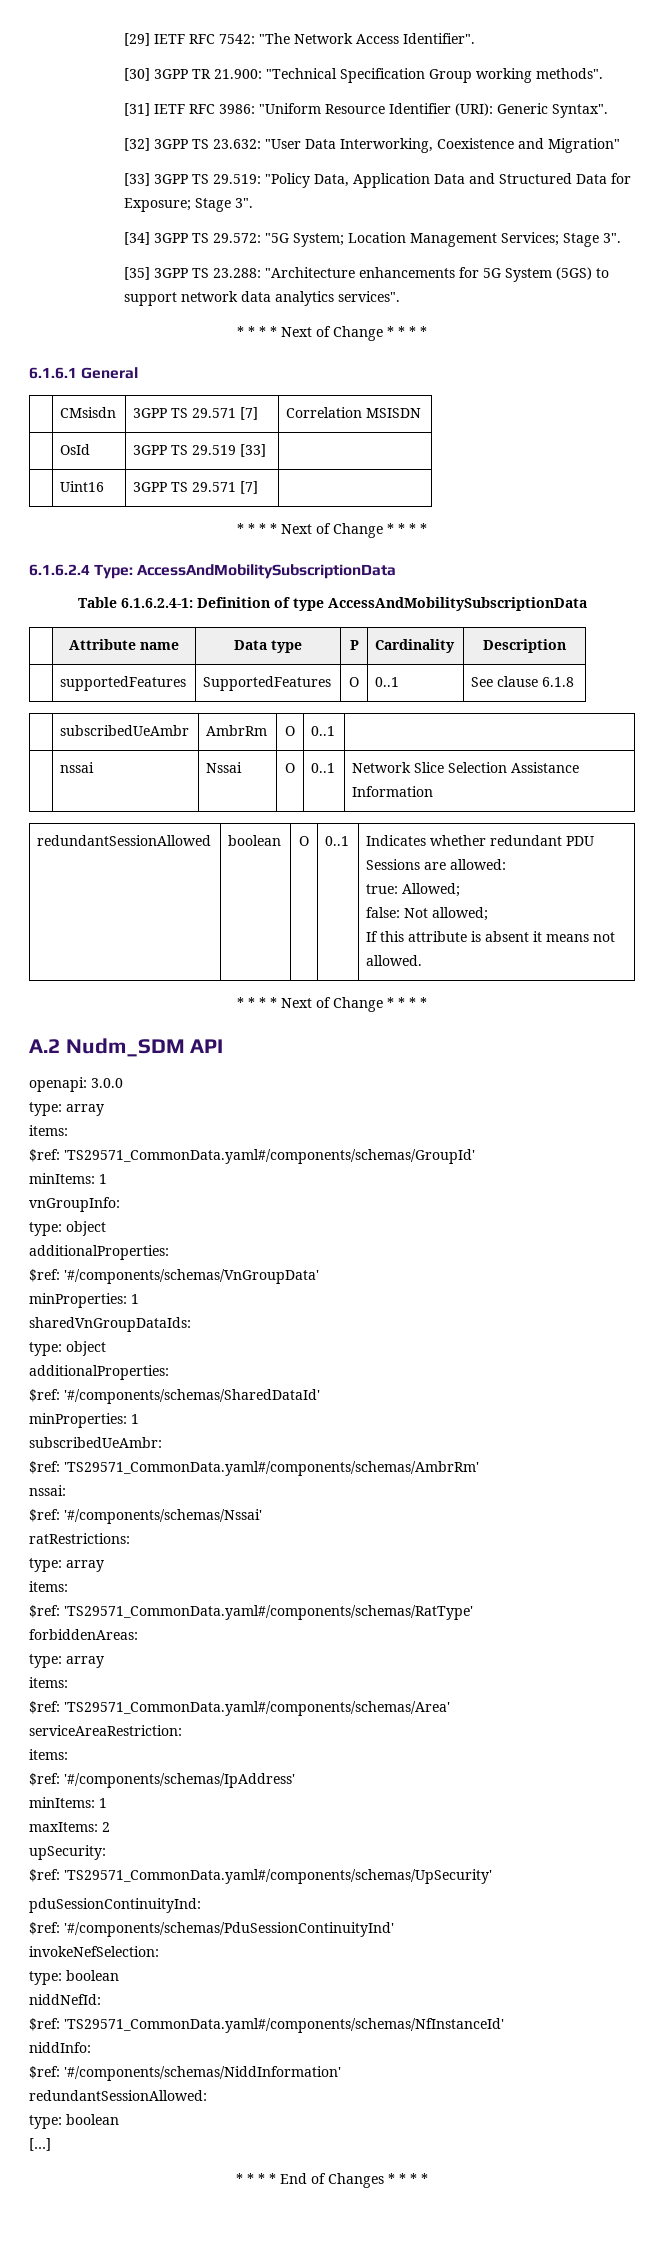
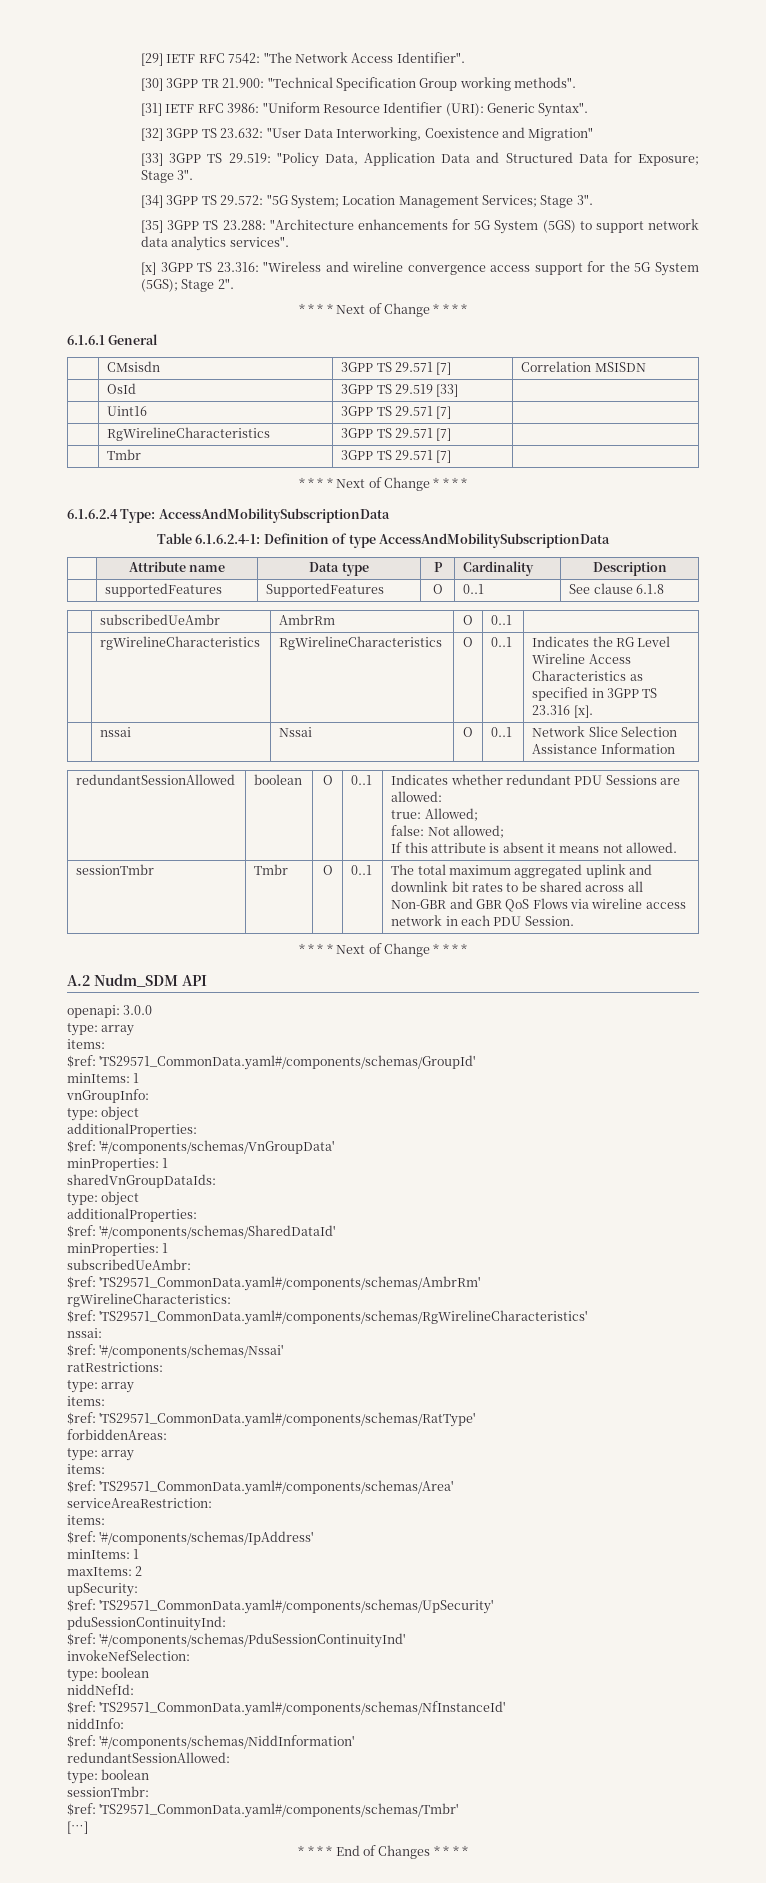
(400, 296) none -> [141,261,699,276] [141,278,234,292] // [x] 3GPP TS 23.316: "Wireless and wireline convergence access support for the 5G System (5GS); Stage 2".
(259, 487) none -> [107,427,271,441] [341,428,452,441] [107,449,142,460] [341,450,452,463] // | RgWirelineCharacteristics | 3GPP TS 29.571 [7] | // | Tmbr | 3GPP TS 29.571 [7] |
(336, 731) none -> [100,636,261,650] [279,636,443,650] [463,637,473,647] [491,637,513,647] [532,636,671,647] [532,653,631,664] [532,670,643,681] [532,687,658,701] [532,705,593,718] // | rgWirelineCharacteristics | RgWirelineCharacteristics | O | 0..1 | Indicates the RG Level Wireline Access Characteristics as specified in 3GPP TS 23.316 [x].
(423, 960) none -> [76,864,155,875] [254,864,289,875] [322,865,333,875] [351,865,373,875] [391,864,653,878] [391,881,643,892] [391,898,686,912] [391,915,574,926] // sessionTmbr | Tmbr | O | 0..1 | The total maximum aggregated uplink and downlink bit rates to be shared across all Non-GBR and GBR QoS Flows via wireline access network in each PDU Session.
(479, 1468) none -> [67,1293,231,1307] [67,1310,588,1325] // rgWirelineCharacteristics: // $ref: 'TS29571_CommonData.yaml#/components/schemas/RgWirelineCharacteristics'
(119, 2119) none -> [67,1786,149,1797] [67,1803,459,1818] // sessionTmbr: // $ref: 'TS29571_CommonData.yaml#/components/schemas/Tmbr'

